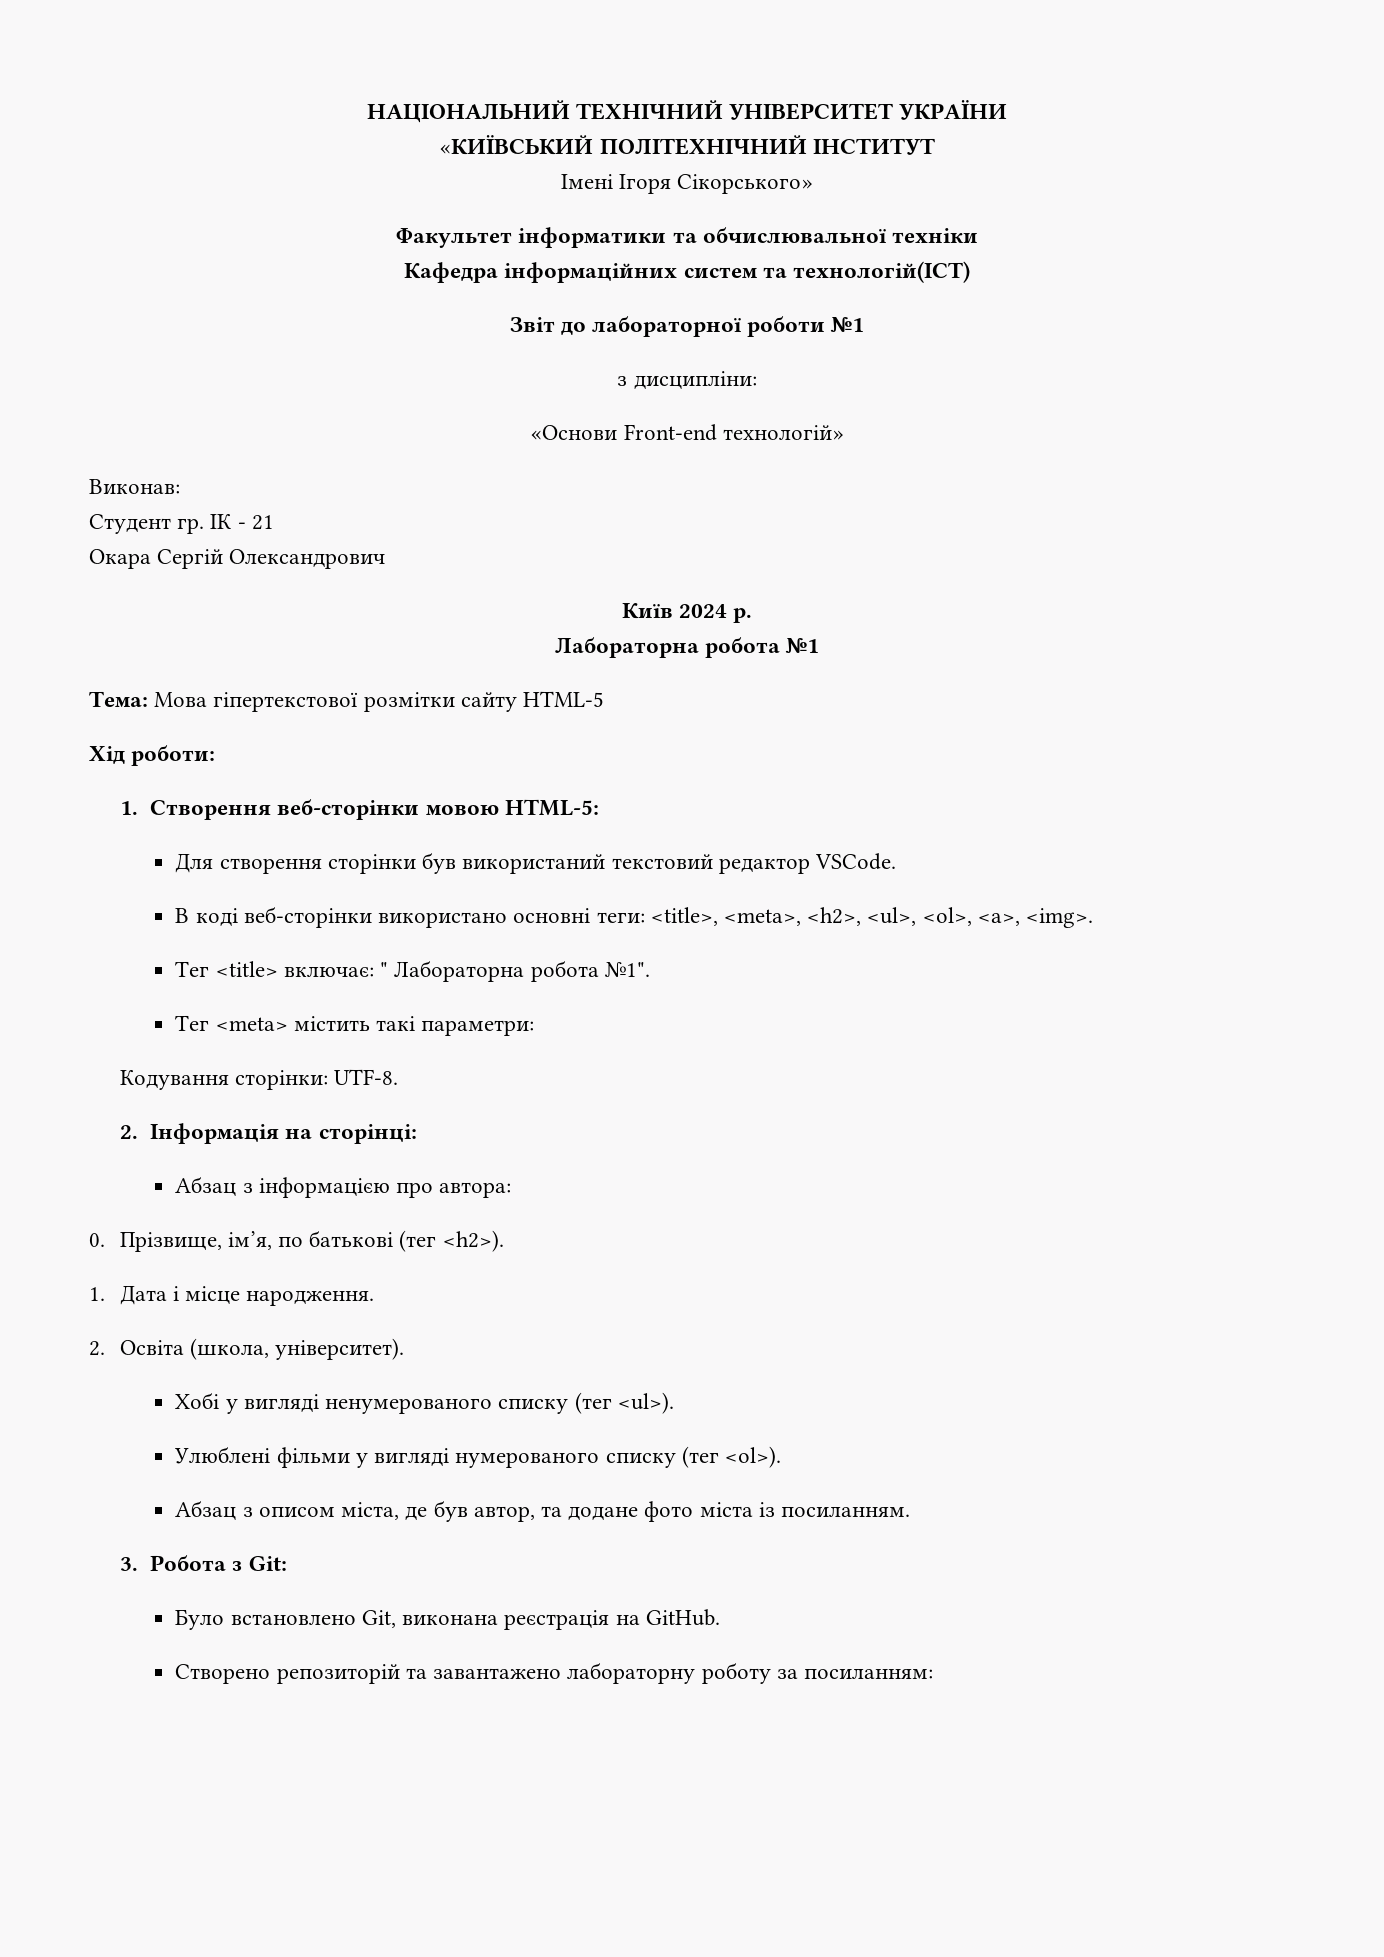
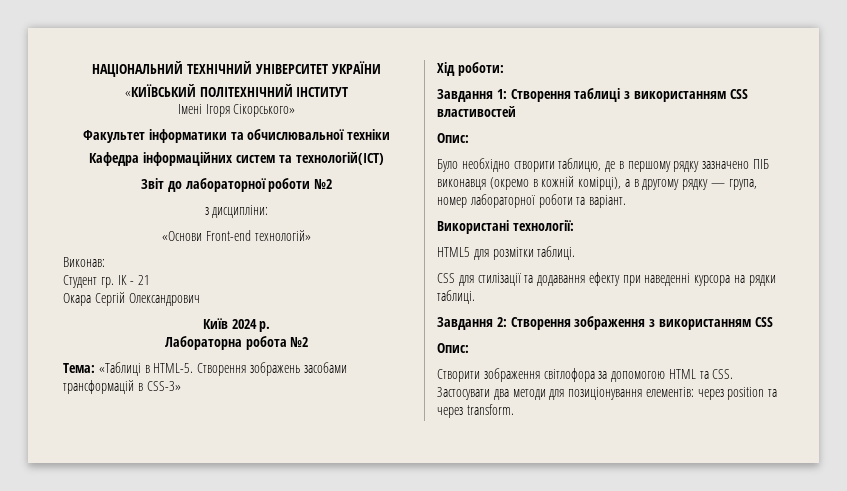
[830,317,865,332] №1 -> [314,179,333,189] №2
[785,638,820,653] №1 -> [290,337,309,347] №2
[154,691,605,712] [89,745,216,766] [119,799,599,820] [175,852,896,874] [175,906,1093,928] [175,960,650,982] [175,1015,535,1036] [119,1069,398,1090] [119,1123,417,1144] [175,1176,512,1198] [89,1230,504,1252] [89,1285,375,1306] [89,1338,404,1360] [175,1392,674,1414] [174,1446,781,1468] [175,1500,910,1522] [119,1555,287,1571] [175,1609,720,1630] [175,1662,933,1684] Мова гіпертекстової розмітки сайту HTML-5 // Хід роботи: // 1. Створення веб-сторінки мовою HTML-5: // Для створення сторінки був використаний текстовий редактор VSCode. // В коді веб-сторінки використано основні теги: <title>, <meta>, <h2>, <ul>, <ol>, <a>, <img>. // Тег <title> включає: " Лабораторна робота №1". // Тег <meta> містить такі параметри: // Кодування сторінки: UTF-8. // 2. Інформація на сторінці: // Абзац з інформацією про автора: // 0. Прізвище, ім’я, по батькові (тег <h2>). // 1. Дата і місце народження. // 2. Освіта (школа, університет). // Хобі у вигляді ненумерованого списку (тег <ul>). // Улюблені фільми у вигляді нумерованого списку (тег <ol>). // Абзац з описом міста, де був автор, та додане фото міста із посиланням. // 3. Робота з Git: // Було встановлено Git, виконана реєстрація на GitHub. // Створено репозиторій та завантажено лабораторну роботу за посиланням: -> [98,362,347,376] [63,380,181,394] [437,62,504,76] [437,88,748,102] [437,106,516,117] [437,133,469,143] [437,158,770,172] [437,176,757,190] [437,194,627,208] [437,220,574,234] [437,246,576,260] [437,272,776,286] [437,290,475,304] [437,316,773,330] [437,343,469,353] [437,368,734,382] [437,387,778,400] [437,404,514,418] «Таблиці в HTML-5. Створення зображень засобами трансформацій в CSS-3» // Хід роботи: // Завдання 1: Створення таблиці з використанням CSS властивостей // Опис: // Було необхідно створити таблицю, де в першому рядку зазначено ПІБ виконавця (окремо в кожній комірці), а в другому рядку — група, номер лабораторної роботи та варіант. // Використані технології: // HTML5 для розмітки таблиці. // CSS для стилізації та додавання ефекту при наведенні курсора на рядки таблиці. // Завдання 2: Створення зображення з використанням CSS // Опис: // Створити зображення світлофора за допомогою HTML та CSS. Застосувати два методи для позиціонування елементів: через position та через transform.

